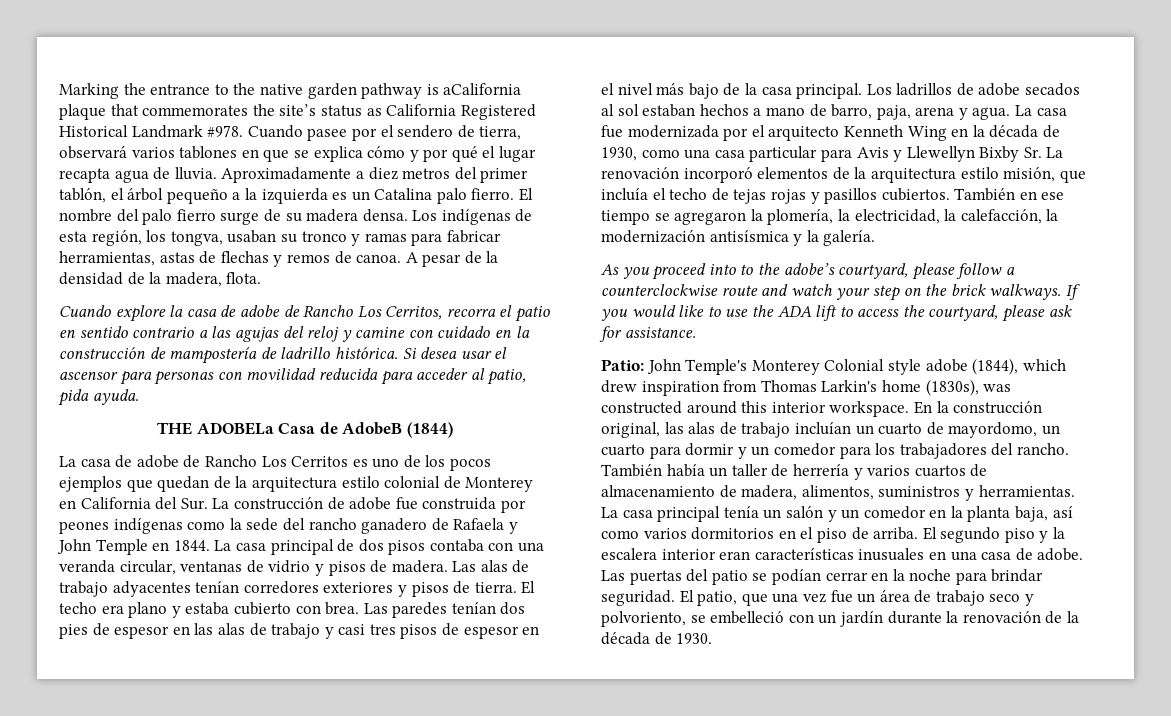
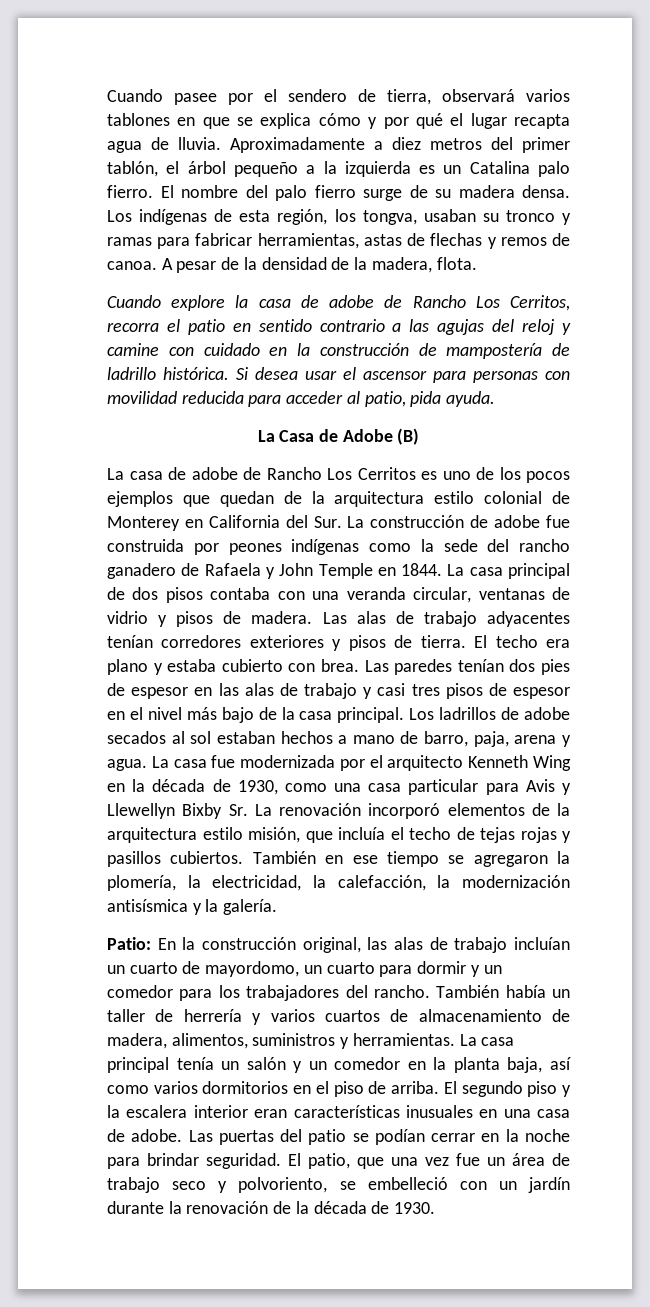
[59,83,522,99] [59,104,536,120] [59,125,244,138] Marking the entrance to the native garden pathway is aCalifornia plaque that commemorates the site’s status as California Registered Historical Landmark #978. -> (107, 95) none
[157,422,453,438] THE ADOBELa Casa de AdobeB (1844) -> [257,428,420,445] La Casa de Adobe (B)
[601,263,1015,280] [601,284,1080,301] [601,305,1072,322] [599,326,696,342] [601,358,1066,375] [601,379,1012,396] [601,401,910,417] As you proceed into to the adobe’s courtyard, please follow a counterclockwise route and watch your step on the brick walkways. If you would like to use the ADA lift to access the courtyard, please ask for assistance. // Patio: John Temple's Monterey Colonial style adobe (1844), which drew inspiration from Thomas Larkin's home (1830s), was constructed around this interior workspace. -> [107,937,151,950] Patio:

